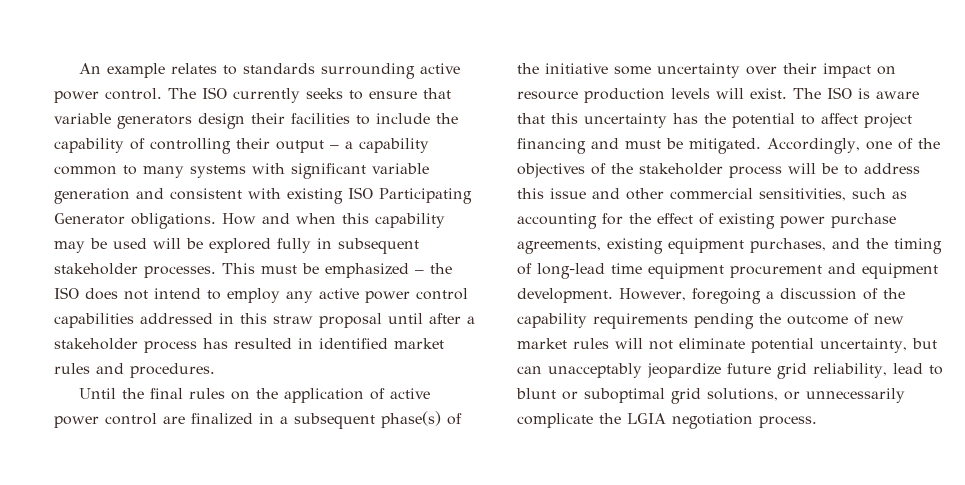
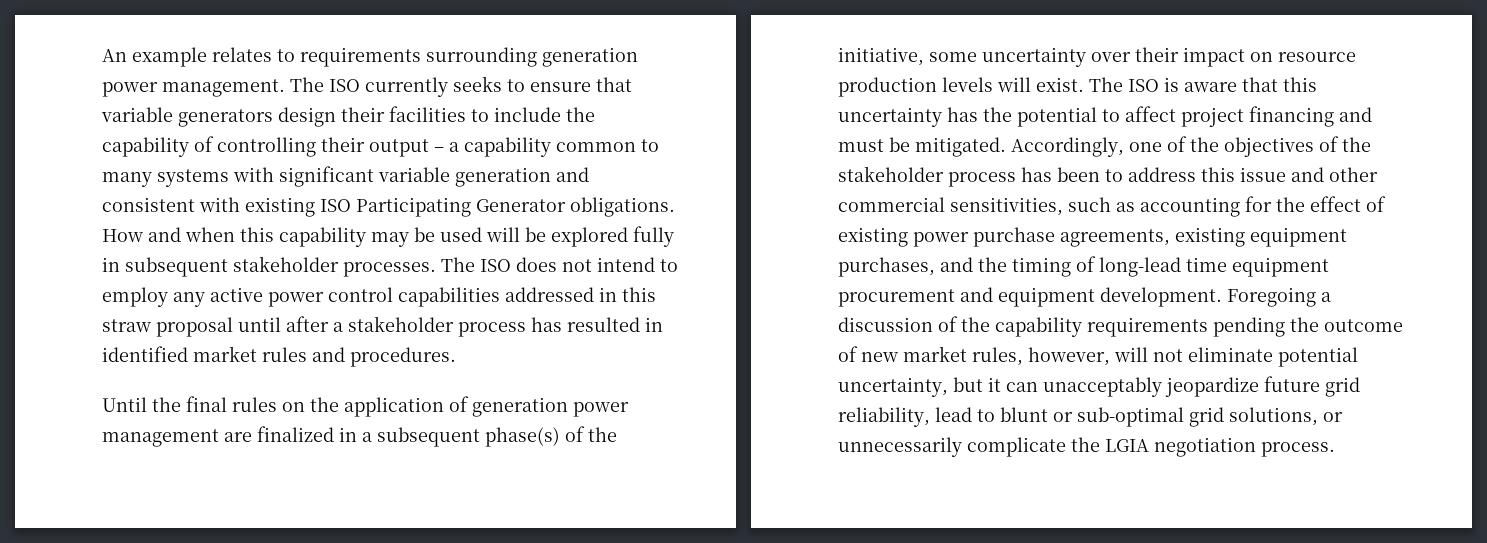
[242,63,460,79] [54,88,162,103] standards surrounding active power control. -> [300,47,638,67] [102,79,285,97] requirements surrounding generation power management.
[222,263,452,278] This must be emphasized – the -> [441,257,475,272] The
[389,388,430,399] [54,413,157,428] active power control -> [472,397,629,417] [102,429,219,447] generation power management
[545,63,608,74] initiative -> [838,47,924,66] initiative,
[788,163,838,174] will be -> [1021,167,1100,182] has been
[619,288,761,304] However, foregoing -> [1227,287,1316,307] Foregoing
[573,338,609,349] rules -> [972,347,1110,366] rules, however,
(937, 343) none -> [988,377,1001,392] it
[584,388,665,403] suboptimal -> [1077,407,1184,427] sub-optimal

